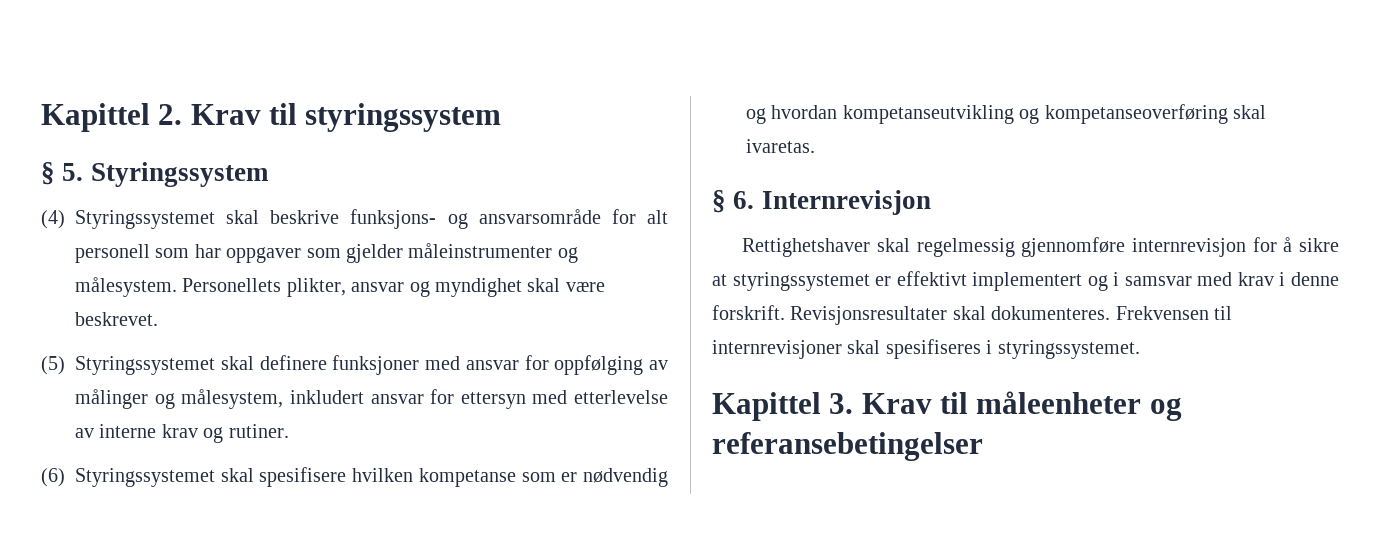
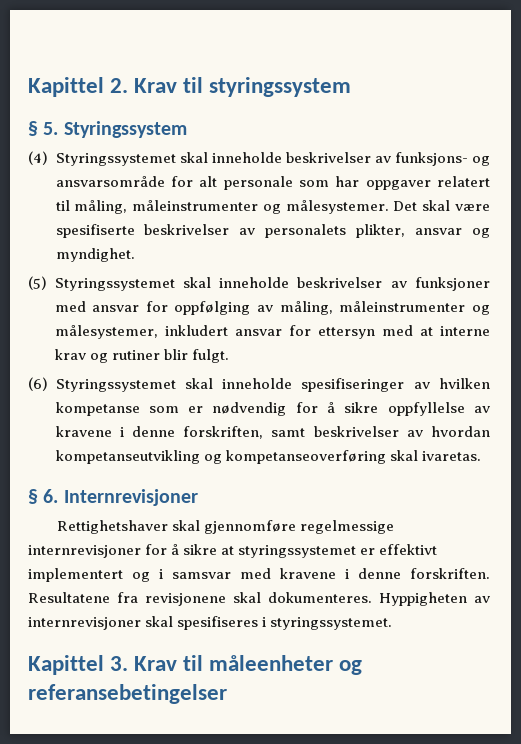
[270,210,340,224] beskrive -> [211,152,392,163] inneholde beskrivelser av
[75,244,150,263] personell -> [223,176,293,190] personale
[306,243,578,263] [75,277,605,297] [75,312,158,326] som gjelder måleinstrumenter og målesystem. Personellets plikter, ansvar og myndighet skal være beskrevet. -> [437,176,491,187] [55,200,490,214] [55,224,491,238] [55,248,135,262] relatert til måling, måleinstrumenter og målesystemer. Det skal være spesifiserte beskrivelser av personalets plikter, ansvar og myndighet.
[259,355,327,370] definere -> [219,277,408,288] inneholde beskrivelser av
[75,389,284,409] målinger og målesystem, -> [279,301,490,315] [54,325,158,339] måling, måleinstrumenter og målesystemer,
[574,390,668,404] [75,428,94,438] etterlevelse av -> [419,327,433,336] at
[228,424,289,438] rutiner. -> [111,349,229,363] rutiner blir fulgt.
[259,467,347,487] spesifisere -> [222,378,431,392] inneholde spesifiseringer av
[746,108,766,124] og -> [295,402,491,416] [55,426,424,439] for å sikre oppfyllelse av kravene i denne forskriften, samt beskrivelser av
[761,190,931,215] Internrevisjon -> [63,489,198,506] Internrevisjoner
[916,237,1247,257] regelmessig gjennomføre internrevisjon -> [204,520,395,534] [28,545,141,558] gjennomføre regelmessige internrevisjoner
[1237,272,1339,286] [712,305,1232,325] krav i denne forskrift. Revisjonsresultater skal dokumenteres. Frekvensen til -> [280,568,490,579] [28,592,491,606] kravene i denne forskriften. Resultatene fra revisjonene skal dokumenteres. Hyppigheten av

